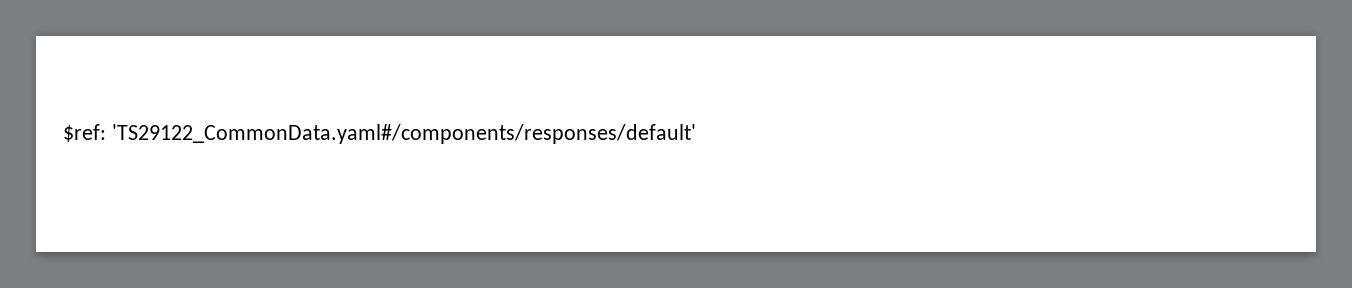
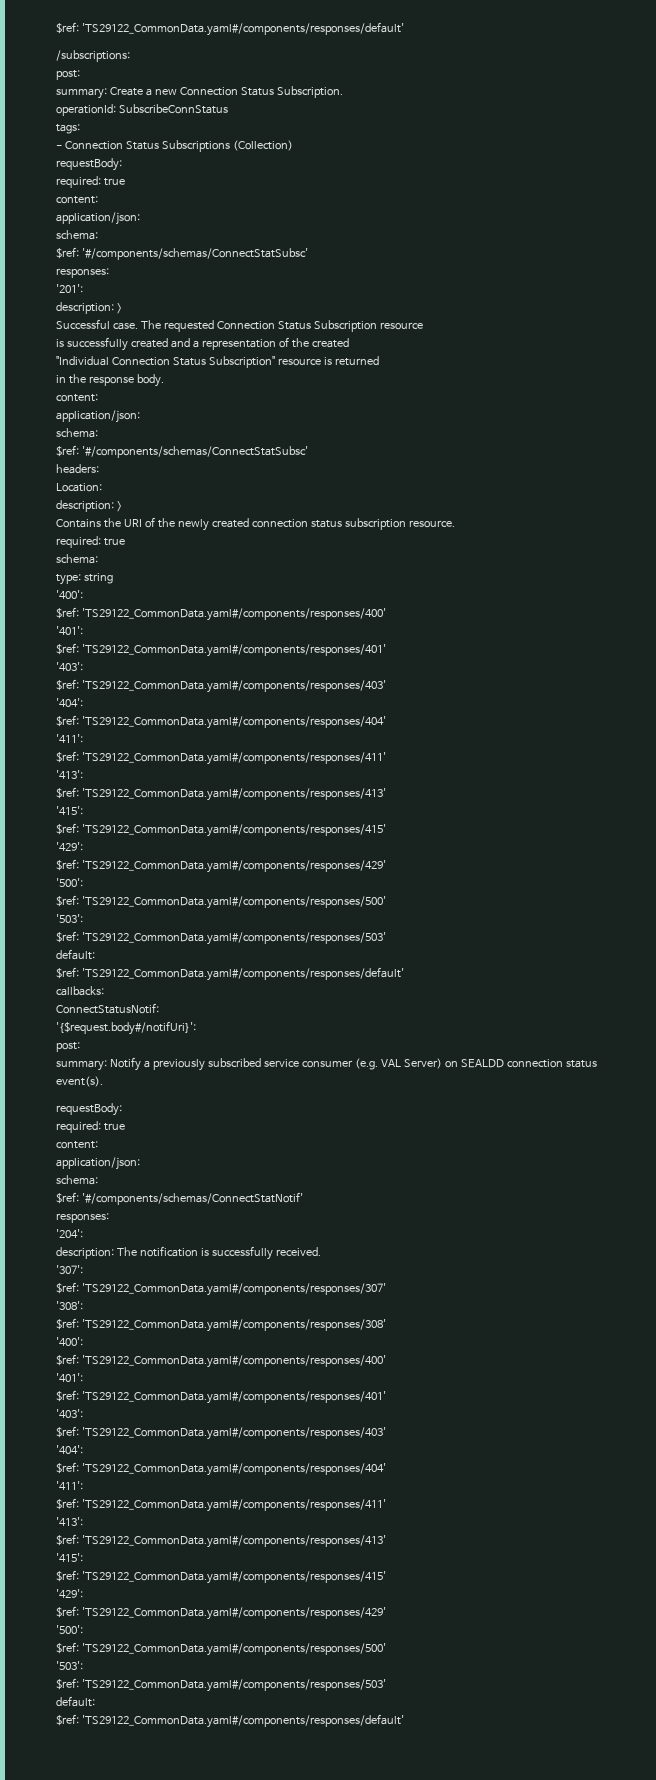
[63,124,696,144] $ref: 'TS29122_CommonData.yaml#/components/responses/default' -> [56,22,404,36] [56,50,130,62] [56,70,80,80] [56,86,343,99] [56,104,228,116] [56,124,80,134] [56,140,293,152] [56,158,122,171] [56,176,125,188] [56,196,98,204] [56,212,140,225] [56,230,98,240] [56,247,308,260] [56,268,109,278] [56,284,83,293] [56,302,122,314] [56,319,423,332] [56,337,349,351] [56,356,379,368] [56,374,164,387] [56,394,98,402] [56,410,140,423] [56,428,98,438] [56,445,308,458] [56,464,99,474] [56,483,102,492] [56,500,122,512] [56,517,455,531] [56,536,125,548] [56,554,98,564] [56,573,113,585] [56,590,83,599] [56,607,386,621] [56,626,83,635] [56,643,386,657] [56,662,83,671] [56,679,386,693] [56,698,83,707] [56,715,386,729] [56,734,83,743] [56,751,386,765] [56,770,83,779] [56,787,386,801] [56,806,83,815] [56,823,386,837] [56,842,83,851] [56,859,386,873] [56,878,83,887] [56,895,386,909] [56,914,83,923] [56,931,386,945] [56,949,95,960] [56,967,404,981] [56,986,104,996] [56,1003,159,1014] [56,1021,196,1035] [56,1042,80,1052] [56,1057,597,1071] [56,1076,103,1087] [56,1103,122,1116] [56,1121,125,1133] [56,1141,98,1149] [56,1157,140,1170] [56,1175,98,1185] [56,1192,303,1205] [56,1213,109,1223] [56,1229,83,1238] [56,1246,321,1260] [56,1265,83,1274] [56,1282,386,1296] [56,1301,83,1310] [56,1318,386,1332] [56,1337,83,1346] [56,1354,386,1368] [56,1373,83,1382] [56,1390,386,1404] [56,1409,83,1418] [56,1426,386,1440] [56,1445,83,1454] [56,1462,386,1476] [56,1481,83,1490] [56,1498,386,1512] [56,1517,83,1526] [56,1534,386,1548] [56,1553,83,1562] [56,1570,386,1584] [56,1589,83,1598] [56,1606,386,1620] [56,1625,83,1634] [56,1642,386,1656] [56,1661,83,1670] [56,1678,386,1692] [56,1696,95,1707] [56,1714,404,1728] $ref: 'TS29122_CommonData.yaml#/components/responses/default' // /subscriptions: // post: // summary: Create a new Connection Status Subscription. // operationId: SubscribeConnStatus // tags: // - Connection Status Subscriptions (Collection) // requestBody: // required: true // content: // application/json: // schema: // $ref: '#/components/schemas/ConnectStatSubsc' // responses: // '201': // description: > // Successful case. The requested Connection Status Subscription resource // is successfully created and a representation of the created // "Individual Connection Status Subscription" resource is returned // in the response body. // content: // application/json: // schema: // $ref: '#/components/schemas/ConnectStatSubsc' // headers: // Location: // description: > // Contains the URI of the newly created connection status subscription resource. // required: true // schema: // type: string // '400': // $ref: 'TS29122_CommonData.yaml#/components/responses/400' // '401': // $ref: 'TS29122_CommonData.yaml#/components/responses/401' // '403': // $ref: 'TS29122_CommonData.yaml#/components/responses/403' // '404': // $ref: 'TS29122_CommonData.yaml#/components/responses/404' // '411': // $ref: 'TS29122_CommonData.yaml#/components/responses/411' // '413': // $ref: 'TS29122_CommonData.yaml#/components/responses/413' // '415': // $ref: 'TS29122_CommonData.yaml#/components/responses/415' // '429': // $ref: 'TS29122_CommonData.yaml#/components/responses/429' // '500': // $ref: 'TS29122_CommonData.yaml#/components/responses/500' // '503': // $ref: 'TS29122_CommonData.yaml#/components/responses/503' // default: // $ref: 'TS29122_CommonData.yaml#/components/responses/default' // callbacks: // ConnectStatusNotif: // '{$request.body#/notifUri}': // post: // summary: Notify a previously subscribed service consumer (e.g. VAL Server) on SEALDD connection status event(s). // requestBody: // required: true // content: // application/json: // schema: // $ref: '#/components/schemas/ConnectStatNotif' // responses: // '204': // description: The notification is successfully received. // '307': // $ref: 'TS29122_CommonData.yaml#/components/responses/307' // '308': // $ref: 'TS29122_CommonData.yaml#/components/responses/308' // '400': // $ref: 'TS29122_CommonData.yaml#/components/responses/400' // '401': // $ref: 'TS29122_CommonData.yaml#/components/responses/401' // '403': // $ref: 'TS29122_CommonData.yaml#/components/responses/403' // '404': // $ref: 'TS29122_CommonData.yaml#/components/responses/404' // '411': // $ref: 'TS29122_CommonData.yaml#/components/responses/411' // '413': // $ref: 'TS29122_CommonData.yaml#/components/responses/413' // '415': // $ref: 'TS29122_CommonData.yaml#/components/responses/415' // '429': // $ref: 'TS29122_CommonData.yaml#/components/responses/429' // '500': // $ref: 'TS29122_CommonData.yaml#/components/responses/500' // '503': // $ref: 'TS29122_CommonData.yaml#/components/responses/503' // default: // $ref: 'TS29122_CommonData.yaml#/components/responses/default'

